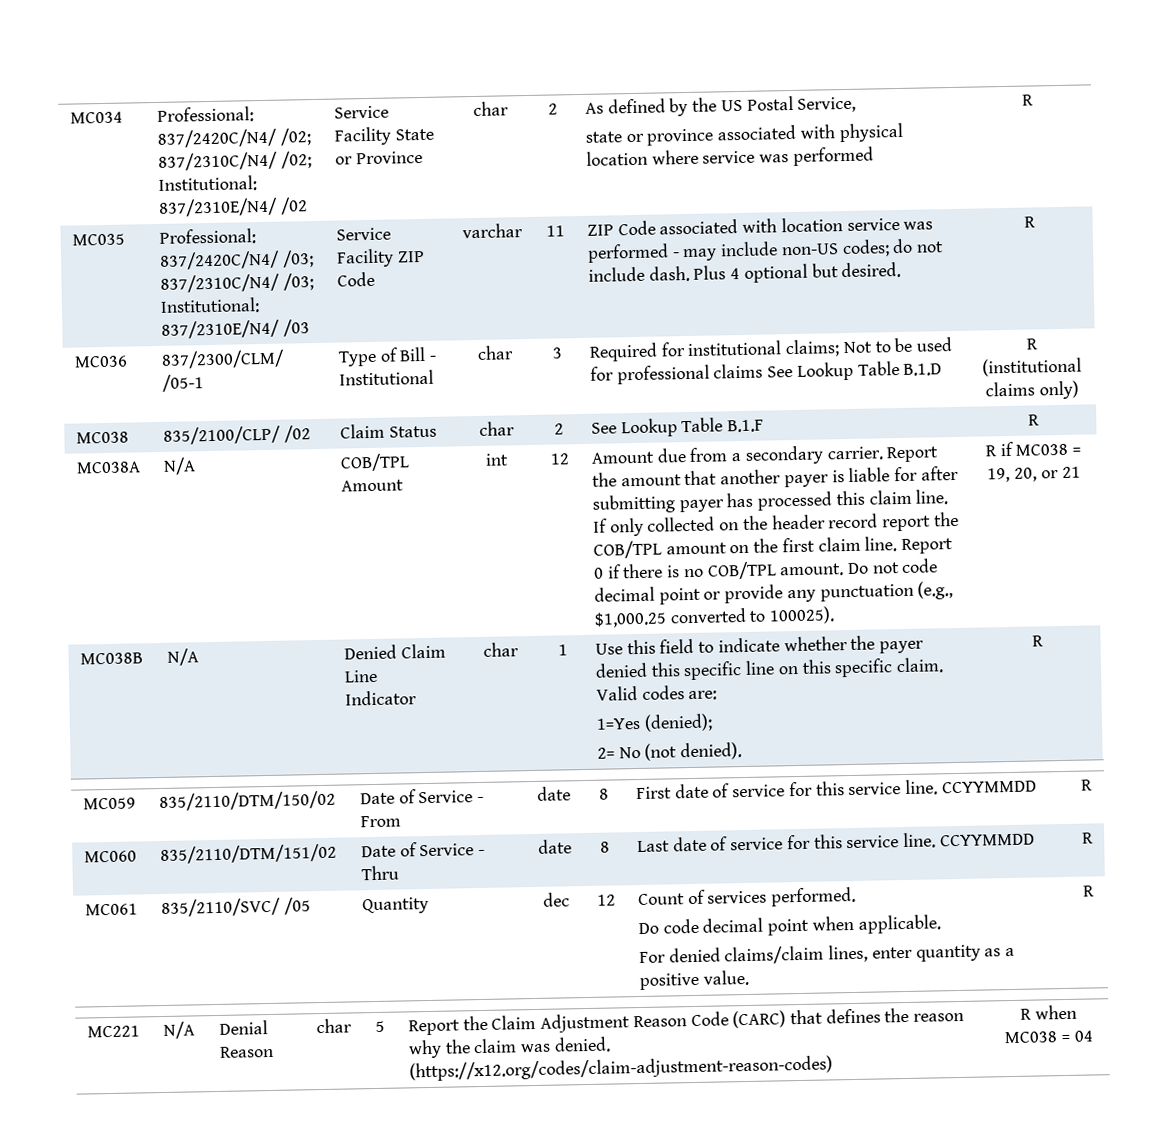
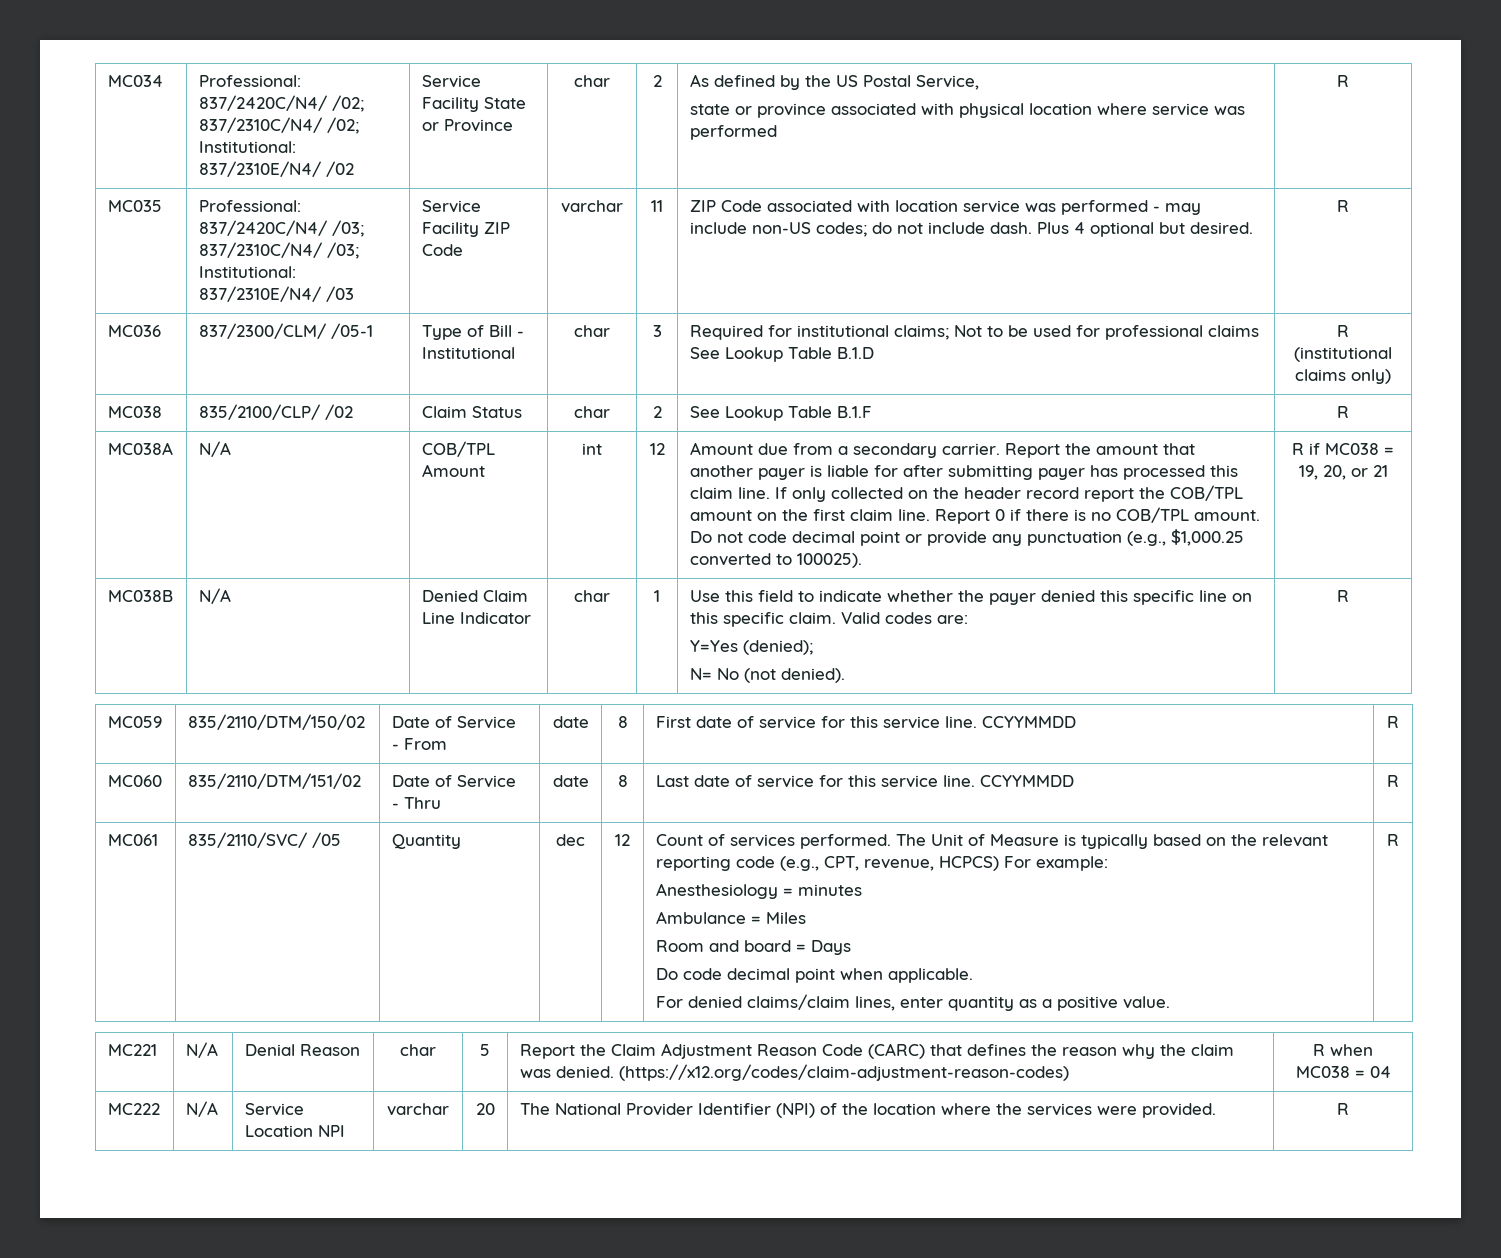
[595,717,641,730] 1=Yes -> [689,640,738,652] Y=Yes
[596,747,615,759] 2= -> [689,668,712,680] N=
(857, 896) none -> [895,834,1328,849] [655,856,1108,871] [655,883,862,899] [655,911,806,924] [655,940,851,955] The Unit of Measure is typically based on the relevant reporting code (e.g., CPT, revenue, HCPCS) For example: // Anesthesiology = minutes // Ambulance = Miles // Room and board = Days
(1094, 1036) none -> [107,1103,160,1115] [185,1101,218,1117] [244,1103,304,1116] [244,1125,345,1137] [387,1103,449,1116] [475,1103,495,1115] [519,1103,1216,1118] [1337,1103,1349,1115] // MC222 | N/A | Service Location NPI | varchar | 20 | The National Provider Identifier (NPI) of the location where the services were provided. | R

